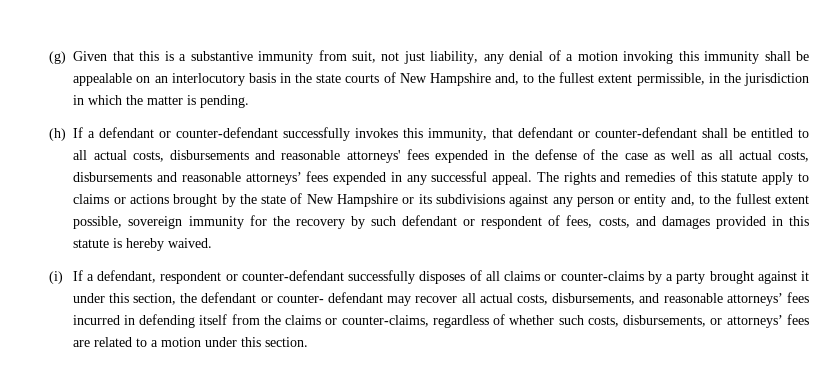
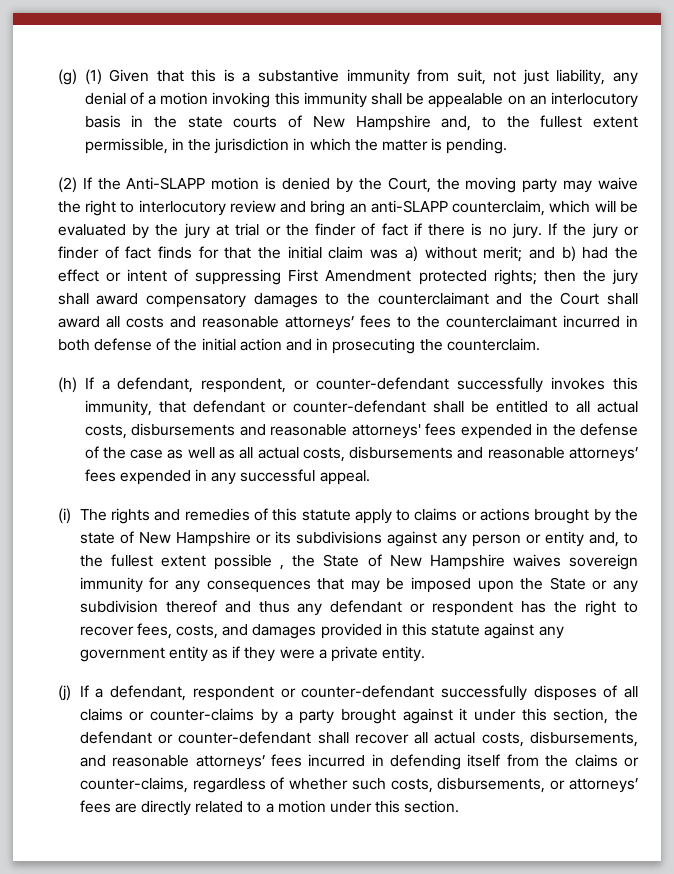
(67, 57) none -> [84,69,102,85] (1)
(250, 101) none -> [57,177,639,193] [57,200,638,216] [57,223,640,239] [57,246,638,262] [57,269,639,285] [57,292,638,308] [57,315,638,331] [57,338,540,354] // (2) If the Anti-SLAPP motion is denied by the Court, the moving party may waive the right to interlocutory review and bring an anti-SLAPP counterclaim, which will be evaluated by the jury at trial or the finder of fact if there is no jury. If the jury or finder of fact finds for that the initial claim was a) without merit; and b) had the effect or intent of suppressing First Amendment protected rights; then the jury shall award compensatory damages to the counterclaimant and the Court shall award all costs and reasonable attorneys’ fees to the counterclaimant incurred in both defense of the initial action and in prosecuting the counterclaim.
[99,127,155,138] defendant -> [117,377,287,393] defendant, respondent,
(533, 178) none -> [57,508,71,524] // (i)
[73,215,561,229] possible, sovereign immunity for the recovery by such defendant or respondent of -> [214,554,639,570] [79,577,638,593] [79,600,638,616] [79,626,134,636] possible , the State of New Hampshire waives sovereign immunity for any consequences that may be imposed upon the State or any subdivision thereof and thus any defendant or respondent has the right to recover
[113,238,213,251] [49,271,64,284] is hereby waived. // (i) -> [484,623,564,639] [79,646,426,662] [57,685,71,701] against any government entity as if they were a private entity. // (j)
[276,292,412,306] counter- defendant may -> [178,731,349,744] counter-defendant shall
(90, 343) none -> [141,800,192,816] directly

